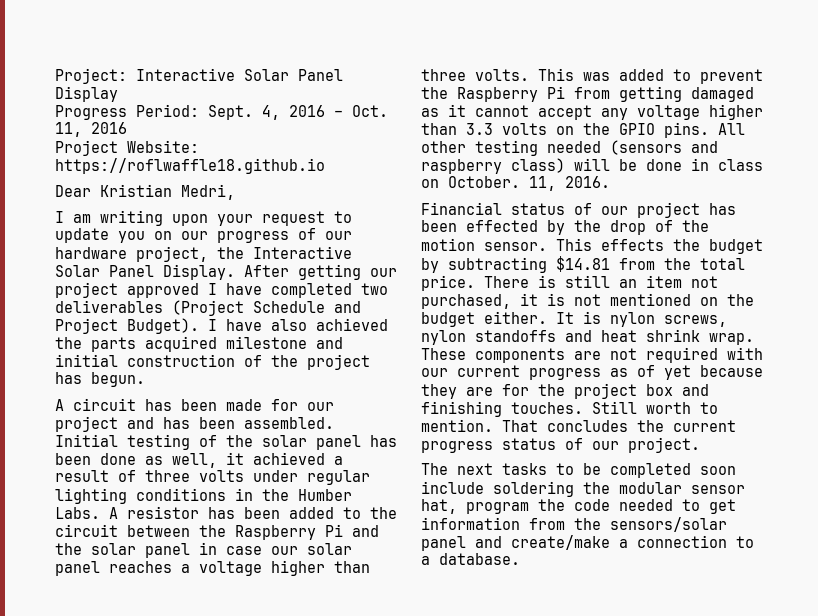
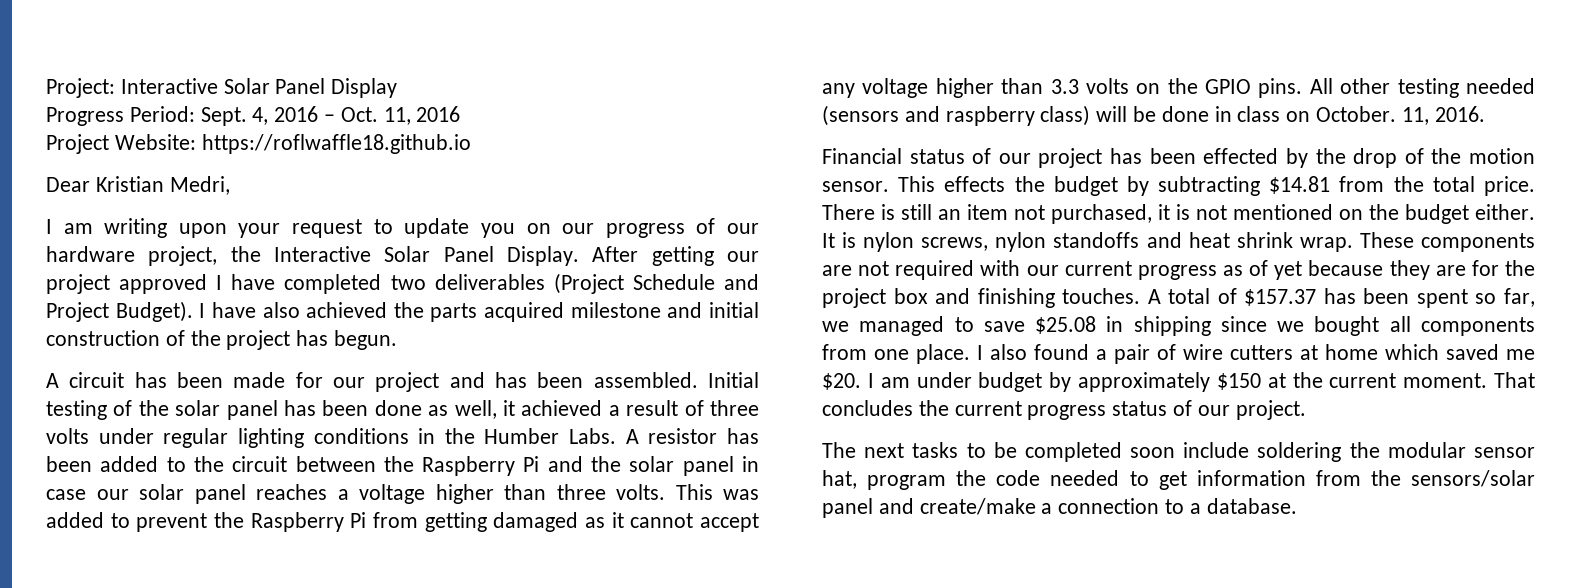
[592,401,718,414] [421,419,493,432] Still worth to mention. -> [1147,288,1535,308] [822,316,1535,336] [822,344,1535,364] [822,372,1488,392] A total of $157.37 has been spent so far, we managed to save $25.08 in shipping since we bought all components from one place. I also found a pair of wire cutters at home which saved me $20. I am under budget by approximately $150 at the current moment.

